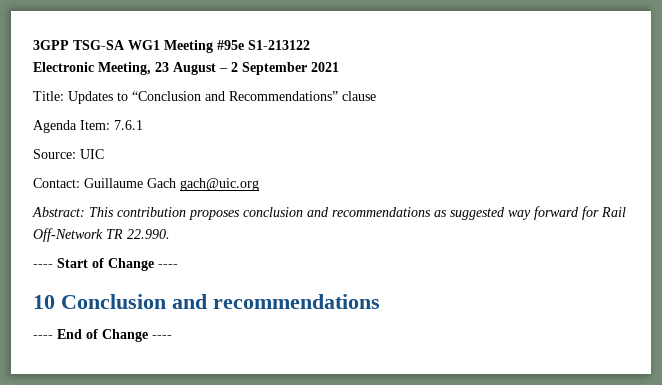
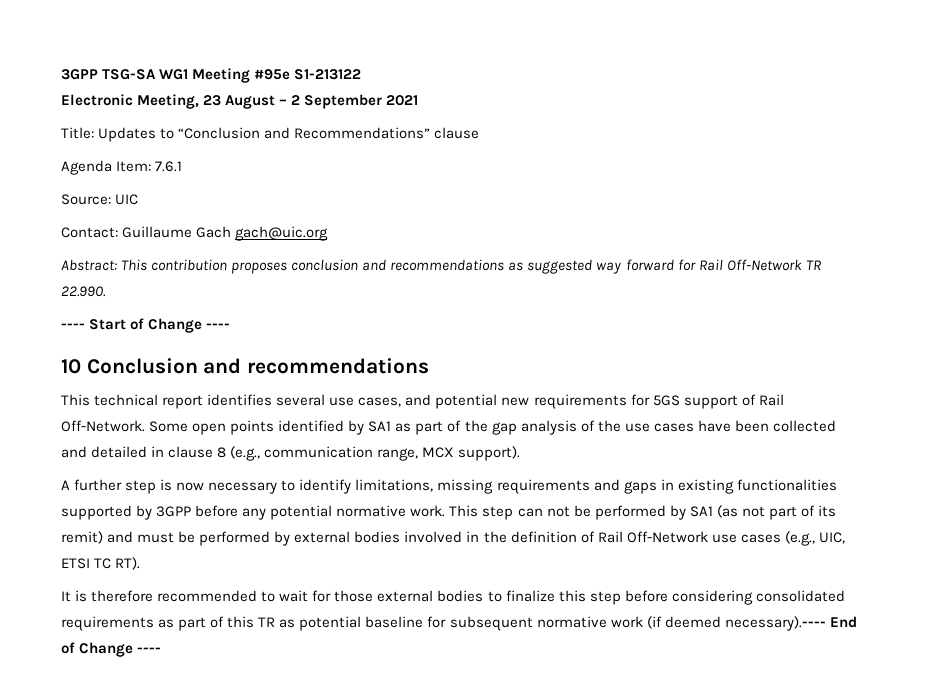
[33,335,53,339] ---- -> [61,394,784,409] [61,420,836,435] [61,446,521,461] [61,479,837,494] [61,505,836,520] [61,531,845,546] [61,557,141,570] [61,590,845,605] [61,616,826,631] This technical report identifies several use cases, and potential new requirements for 5GS support of Rail Off-Network. Some open points identified by SA1 as part of the gap analysis of the use cases have been collected and detailed in clause 8 (e.g., communication range, MCX support). // A further step is now necessary to identify limitations, missing requirements and gaps in existing functionalities supported by 3GPP before any potential normative work. This step can not be performed by SA1 (as not part of its remit) and must be performed by external bodies involved in the definition of Rail Off-Network use cases (e.g., UIC, ETSI TC RT). // It is therefore recommended to wait for those external bodies to finalize this step before considering consolidated requirements as part of this TR as potential baseline for subsequent normative work (if deemed necessary).----

